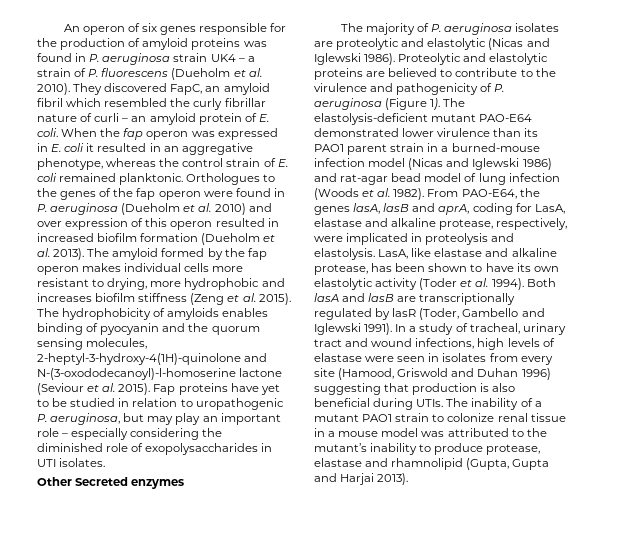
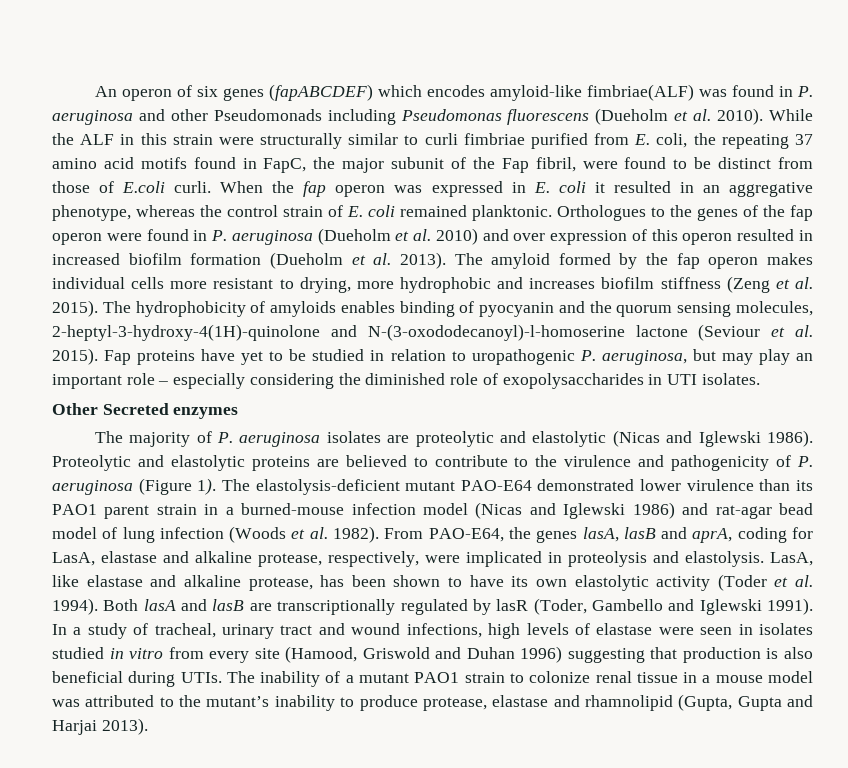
[199,23,287,35] [37,38,241,50] responsible for the production of amyloid proteins -> [268,84,694,101] (fapABCDEF) which encodes amyloid-like fimbriae(ALF)
[173,53,255,62] [37,68,99,77] strain UK4 – a strain of P. -> [138,109,502,125] and other Pseudomonads including Pseudomonas
[73,83,270,95] [37,98,266,110] [37,113,269,125] [37,128,58,137] They discovered FapC, an amyloid fibril which resembled the curly fibrillar nature of curli – an amyloid protein of E. coli. -> [768,109,813,121] [52,133,813,149] [52,157,814,173] [52,181,212,193] While the ALF in this strain were structurally similar to curli fimbriae purified from E. coli, the repeating 37 amino acid motifs found in FapC, the major subunit of the Fap fibril, were found to be distinct from those of E.coli curli.
(487, 357) none -> [52,647,164,659] studied in vitro

